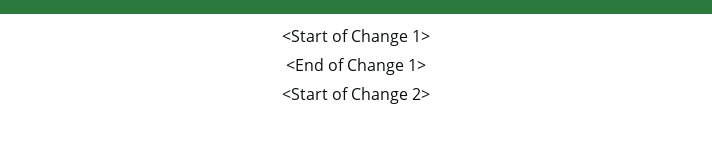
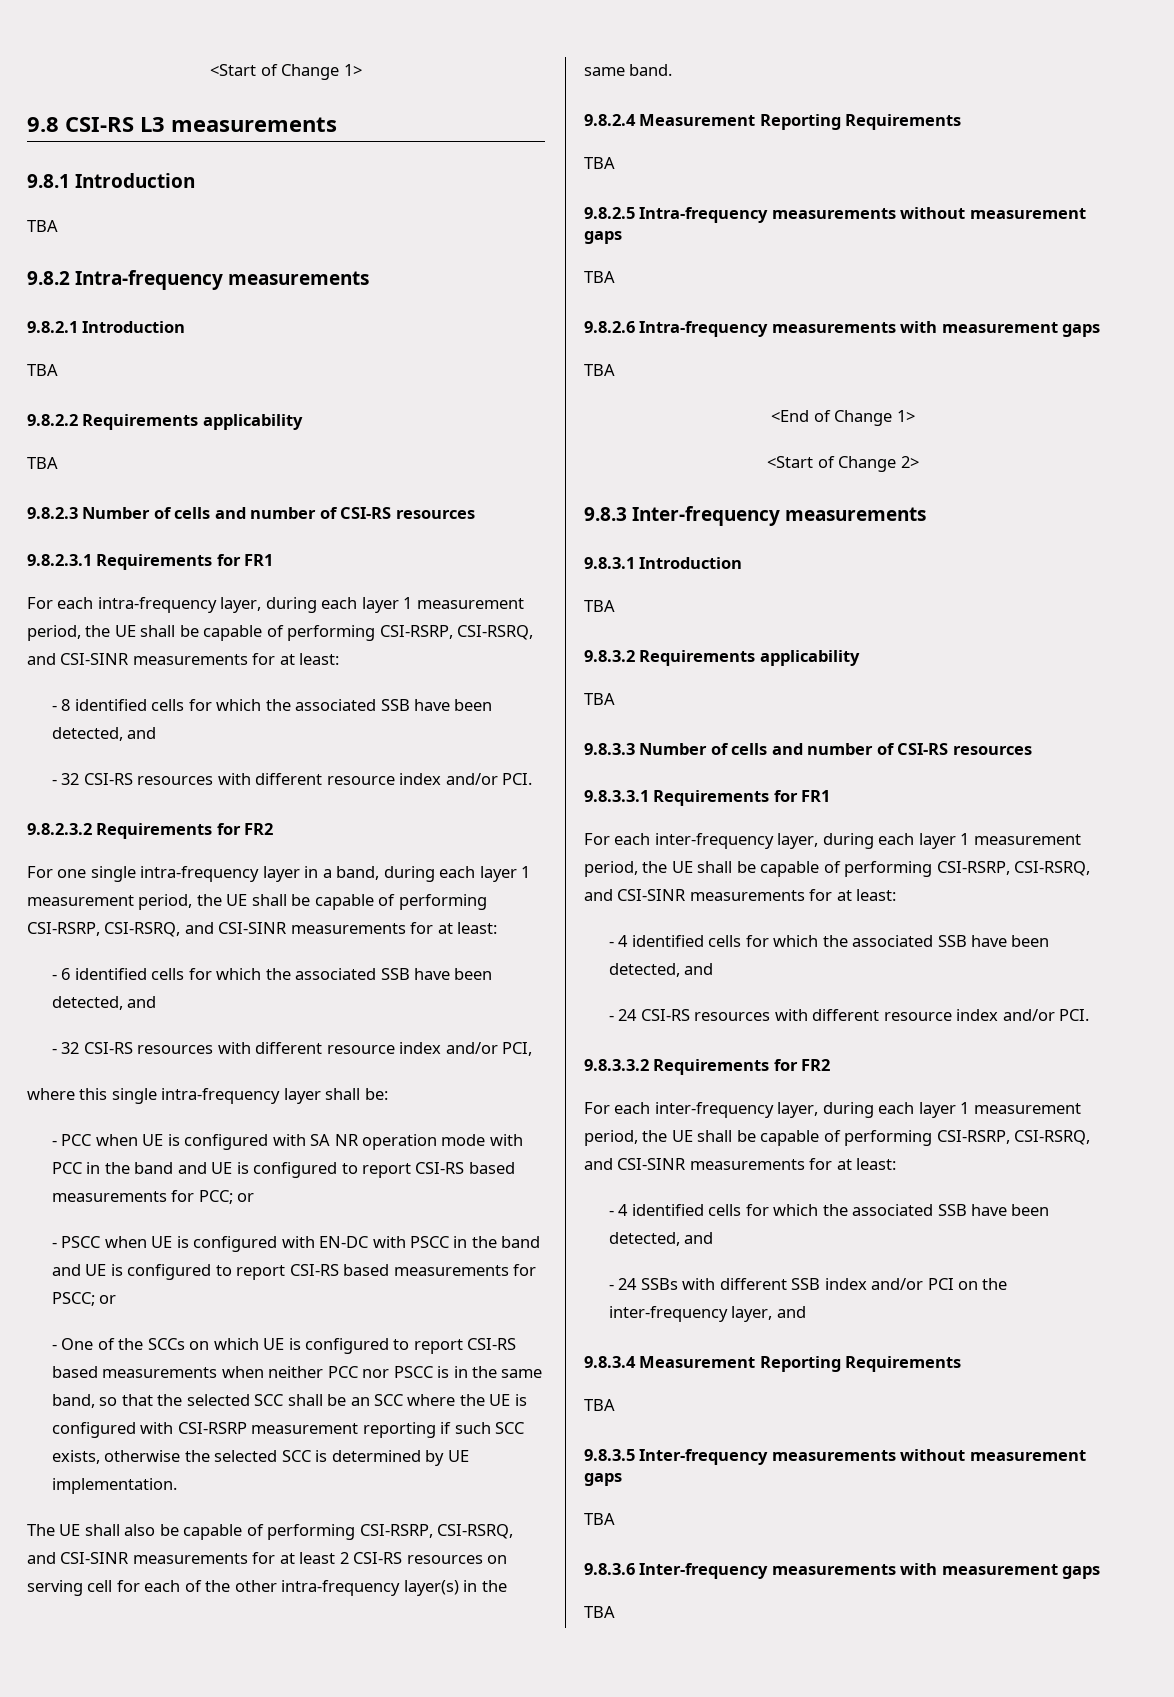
(431, 36) none -> [27,117,337,132] [27,173,196,188] [27,220,58,232] [27,270,370,290] [27,321,186,333] [27,364,58,376] [27,414,303,430] [27,457,58,469] [27,507,475,519] [27,554,274,570] [27,597,524,613] [27,625,534,641] [27,653,340,665] [51,699,493,711] [51,727,157,741] [51,773,532,785] [27,823,274,839] [27,866,531,882] [27,894,487,910] [27,922,498,937] [51,968,493,980] [51,996,157,1010] [51,1042,532,1056] [27,1088,388,1104] [51,1134,523,1150] [51,1162,515,1178] [51,1190,255,1204] [51,1236,541,1252] [51,1264,536,1280] [51,1292,117,1306] [51,1338,517,1354] [51,1366,543,1378] [51,1394,527,1408] [51,1422,525,1438] [51,1450,469,1466] [51,1478,177,1494] [27,1524,514,1540] [27,1552,508,1564] [27,1580,507,1596] [584,64,673,76] [584,114,962,130] [584,157,615,169] [584,207,1086,223] [584,231,622,244] [584,271,615,283] [584,321,1101,337] [584,364,615,376] // 9.8 CSI-RS L3 measurements // 9.8.1 Introduction // TBA // 9.8.2 Intra-frequency measurements // 9.8.2.1 Introduction // TBA // 9.8.2.2 Requirements applicability // TBA // 9.8.2.3 Number of cells and number of CSI-RS resources // 9.8.2.3.1 Requirements for FR1 // For each intra-frequency layer, during each layer 1 measurement period, the UE shall be capable of performing CSI-RSRP, CSI-RSRQ, and CSI-SINR measurements for at least: // - 8 identified cells for which the associated SSB have been detected, and // - 32 CSI-RS resources with different resource index and/or PCI. // 9.8.2.3.2 Requirements for FR2 // For one single intra-frequency layer in a band, during each layer 1 measurement period, the UE shall be capable of performing CSI-RSRP, CSI-RSRQ, and CSI-SINR measurements for at least: // - 6 identified cells for which the associated SSB have been detected, and // - 32 CSI-RS resources with different resource index and/or PCI, // where this single intra-frequency layer shall be: // - PCC when UE is configured with SA NR operation mode with PCC in the band and UE is configured to report CSI-RS based measurements for PCC; or // - PSCC when UE is configured with EN-DC with PSCC in the band and UE is configured to report CSI-RS based measurements for PSCC; or // - One of the SCCs on which UE is configured to report CSI-RS based measurements when neither PCC nor PSCC is in the same band, so that the selected SCC shall be an SCC where the UE is configured with CSI-RSRP measurement reporting if such SCC exists, otherwise the selected SCC is determined by UE implementation. // The UE shall also be capable of performing CSI-RSRP, CSI-RSRQ, and CSI-SINR measurements for at least 2 CSI-RS resources on serving cell for each of the other intra-frequency layer(s) in the same band. // 9.8.2.4 Measurement Reporting Requirements // TBA // 9.8.2.5 Intra-frequency measurements without measurement gaps // TBA // 9.8.2.6 Intra-frequency measurements with measurement gaps // TBA
(431, 94) none -> [584,506,927,526] [584,557,743,569] [584,600,615,612] [584,650,860,666] [584,693,615,705] [584,743,1032,755] [584,790,831,806] [584,833,1081,849] [584,861,1091,877] [584,889,897,901] [608,935,1050,947] [608,963,714,977] [608,1009,1089,1021] [584,1059,831,1075] [584,1102,1081,1118] [584,1130,1091,1146] [584,1158,897,1170] [608,1204,1050,1216] [608,1232,714,1246] [608,1278,1008,1290] [608,1306,806,1322] [584,1356,962,1372] [584,1399,615,1411] [584,1449,1086,1465] [584,1473,622,1486] [584,1513,615,1525] [584,1563,1101,1579] [584,1606,615,1618] // 9.8.3 Inter-frequency measurements // 9.8.3.1 Introduction // TBA // 9.8.3.2 Requirements applicability // TBA // 9.8.3.3 Number of cells and number of CSI-RS resources // 9.8.3.3.1 Requirements for FR1 // For each inter-frequency layer, during each layer 1 measurement period, the UE shall be capable of performing CSI-RSRP, CSI-RSRQ, and CSI-SINR measurements for at least: // - 4 identified cells for which the associated SSB have been detected, and // - 24 CSI-RS resources with different resource index and/or PCI. // 9.8.3.3.2 Requirements for FR2 // For each inter-frequency layer, during each layer 1 measurement period, the UE shall be capable of performing CSI-RSRP, CSI-RSRQ, and CSI-SINR measurements for at least: // - 4 identified cells for which the associated SSB have been detected, and // - 24 SSBs with different SSB index and/or PCI on the inter-frequency layer, and // 9.8.3.4 Measurement Reporting Requirements // TBA // 9.8.3.5 Inter-frequency measurements without measurement gaps // TBA // 9.8.3.6 Inter-frequency measurements with measurement gaps // TBA

